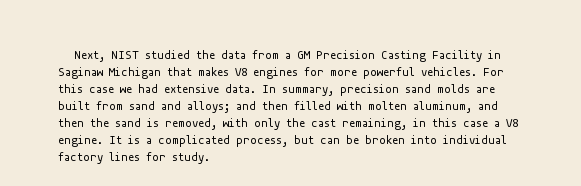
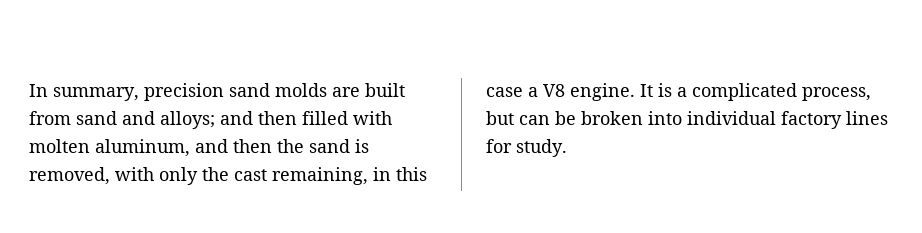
[74,50,502,62] [58,67,504,79] [58,84,256,93] Next, NIST studied the data from a GM Precision Casting Facility in Saginaw Michigan that makes V8 engines for more powerful vehicles. For this case we had extensive data. -> (29, 90) none

